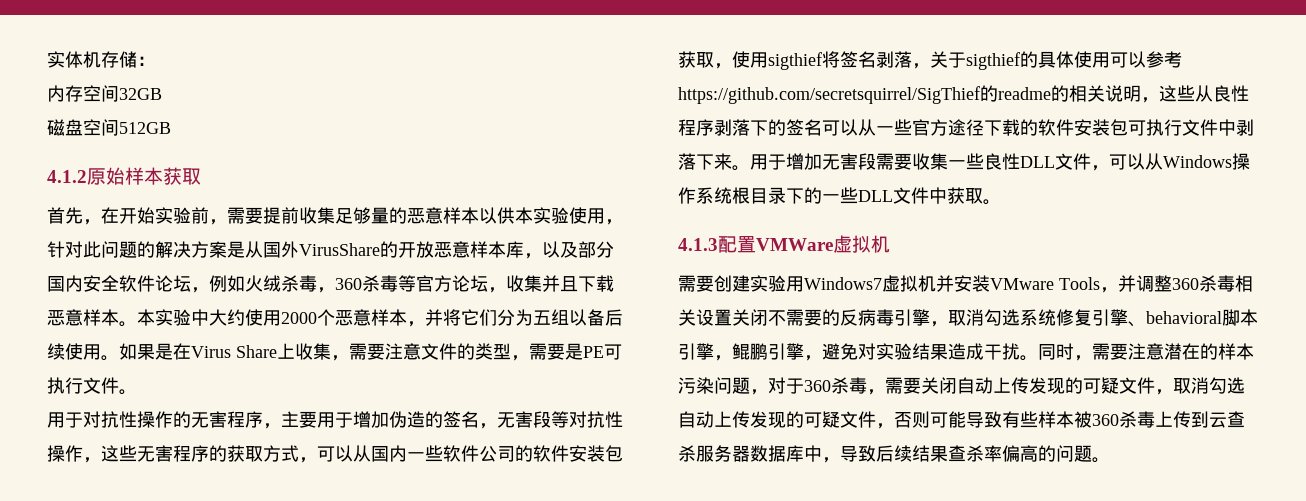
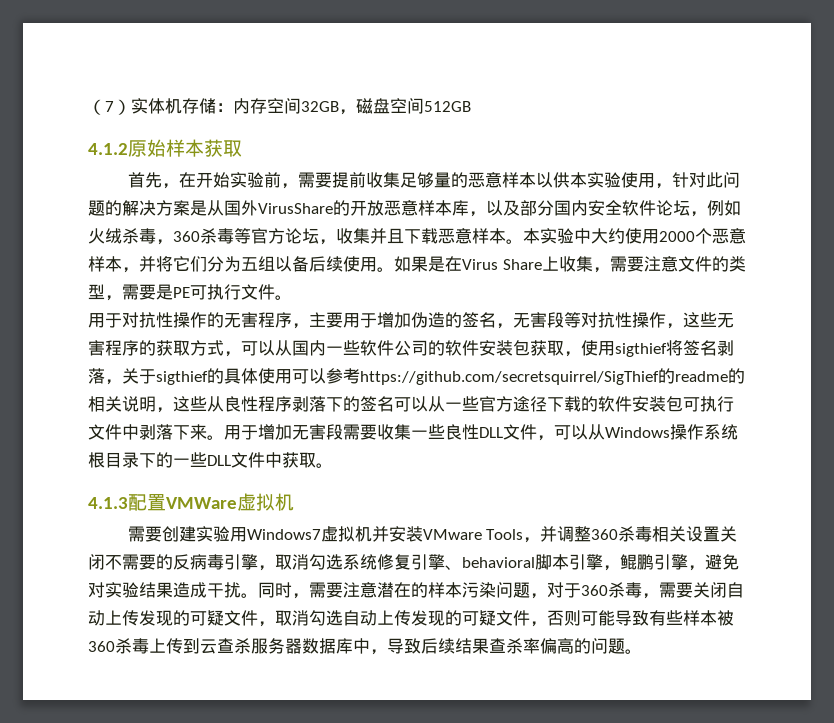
(47, 59) none -> [88,99,131,115] （7）
(155, 61) // -> (233, 107) none
(162, 94) // -> [339,109,356,115] ，

